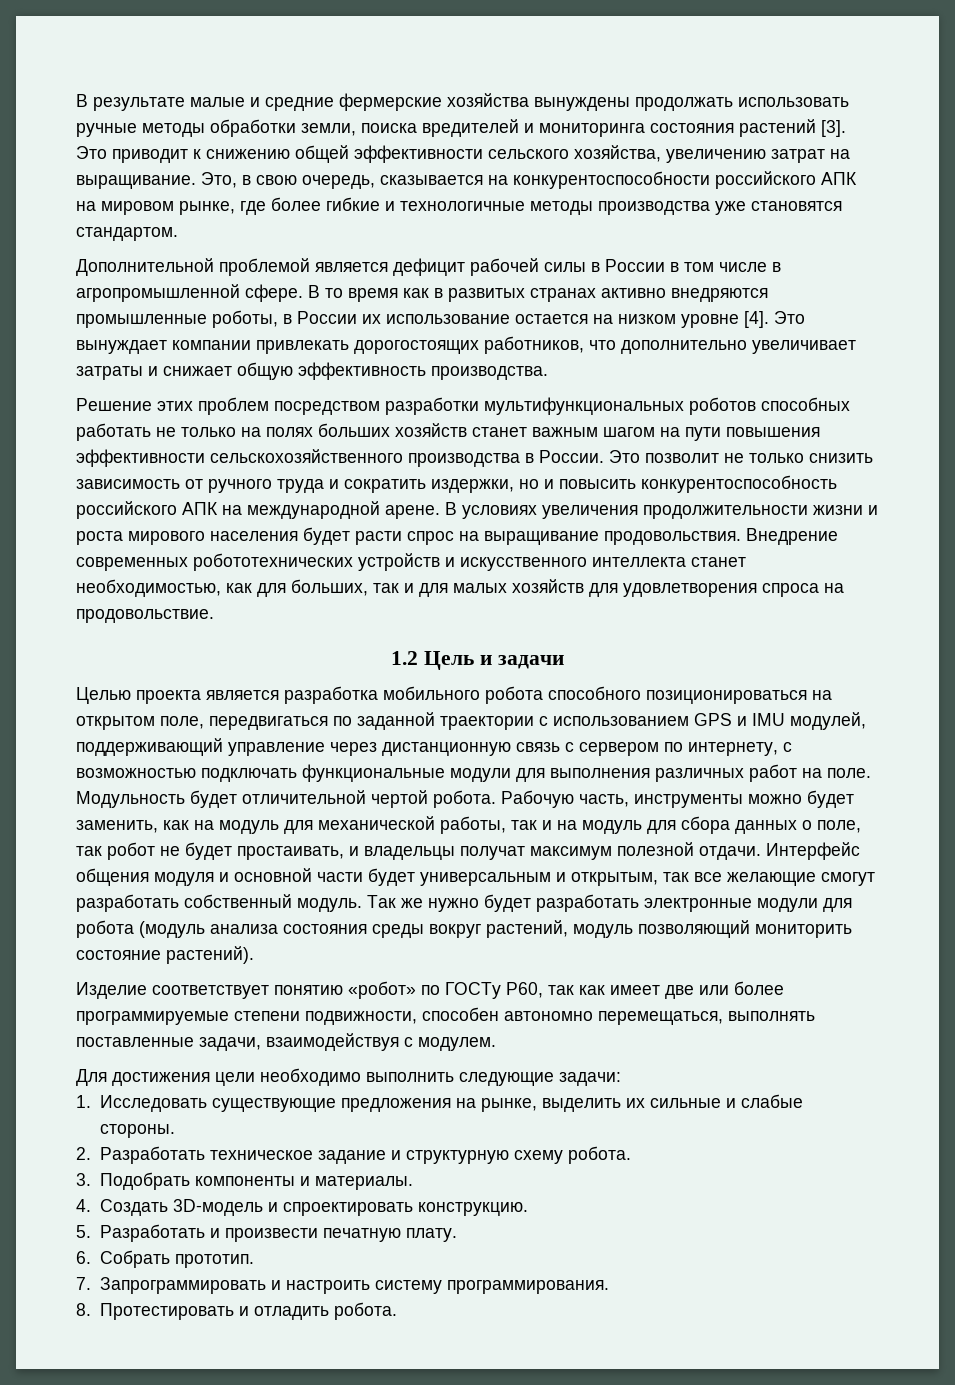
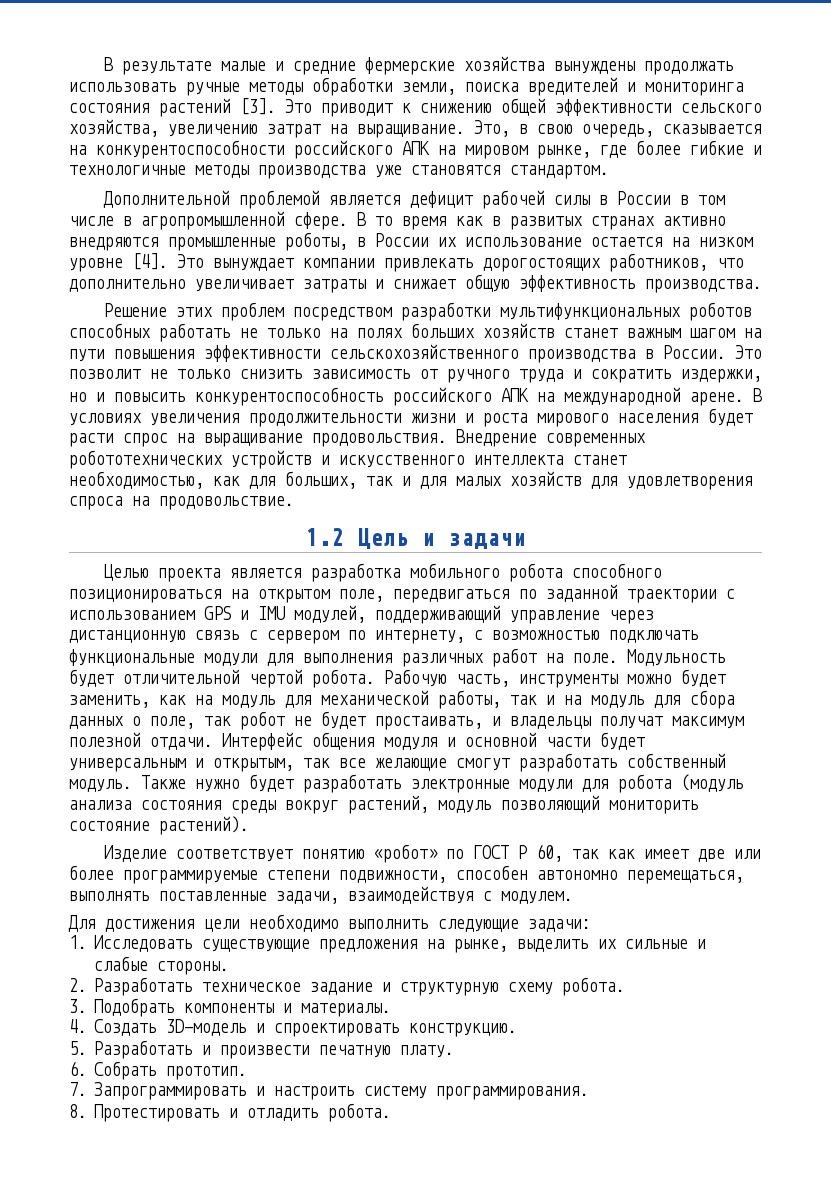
[367,895,423,908] Так же -> [141,775,186,789] Также
[445,982,543,999] ГОСТу Р60, -> [473,844,564,862] ГОСТ Р 60,

